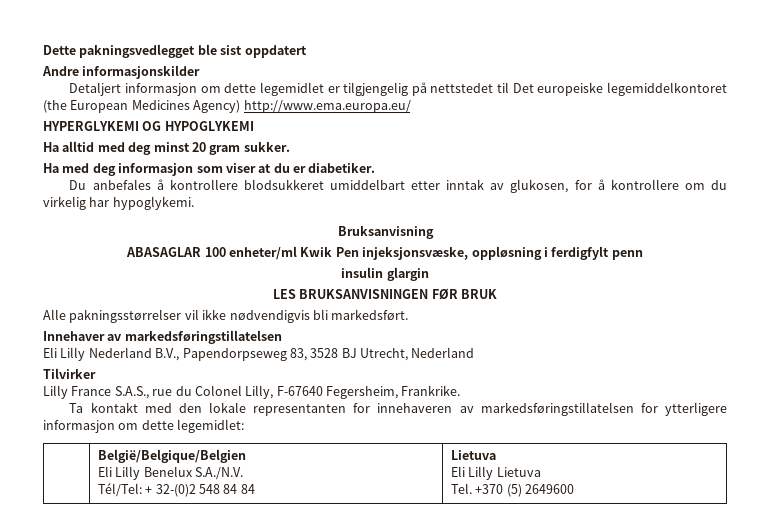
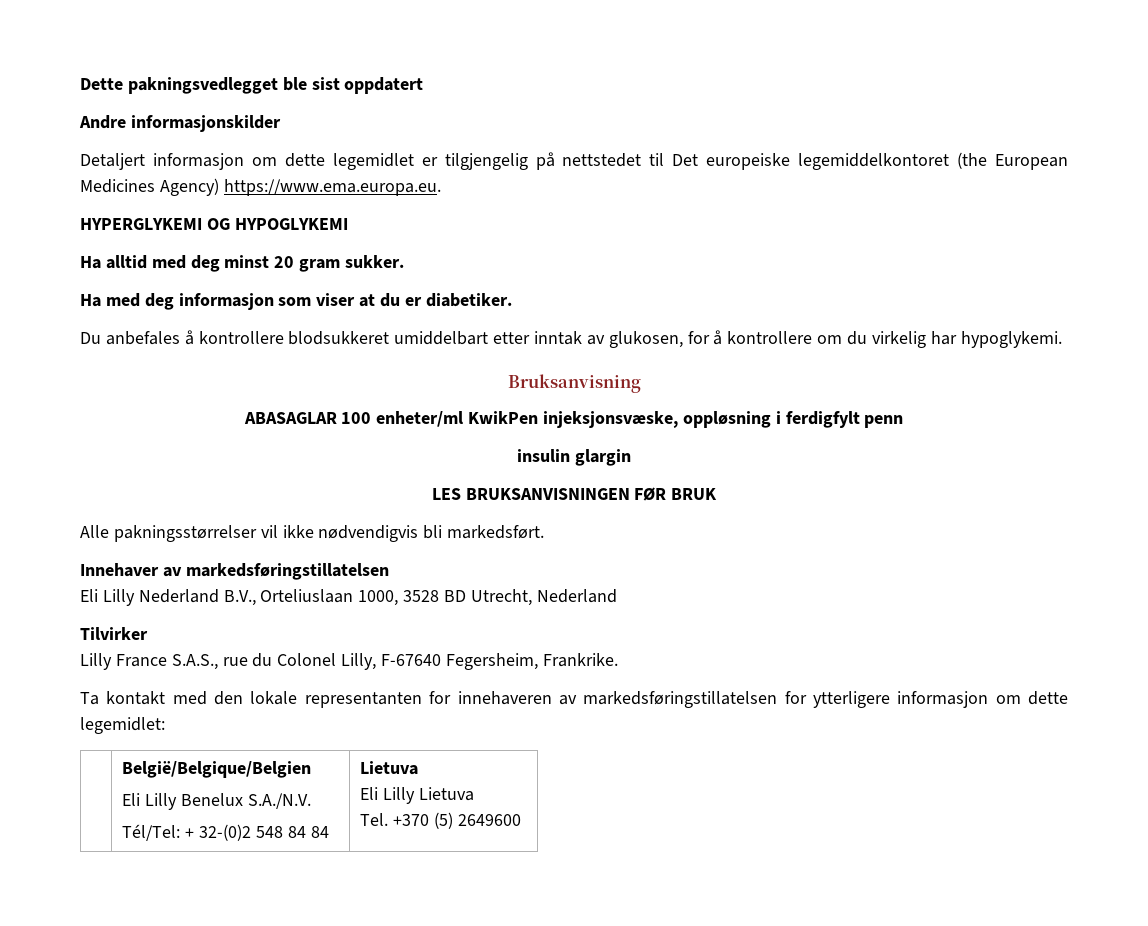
[243,100,411,113] http://www.ema.europa.eu/ -> [223,179,441,196] https://www.ema.europa.eu.
[300,247,359,257] Kwik Pen -> [468,411,539,424] KwikPen
[182,348,357,361] Papendorpseweg 83, 3528 BJ -> [260,589,467,606] Orteliuslaan 1000, 3528 BD

